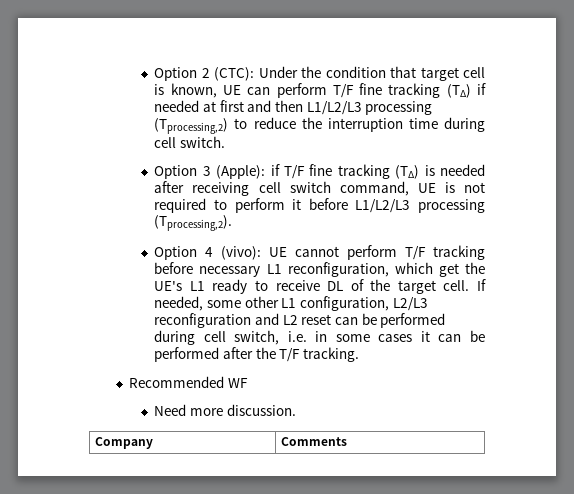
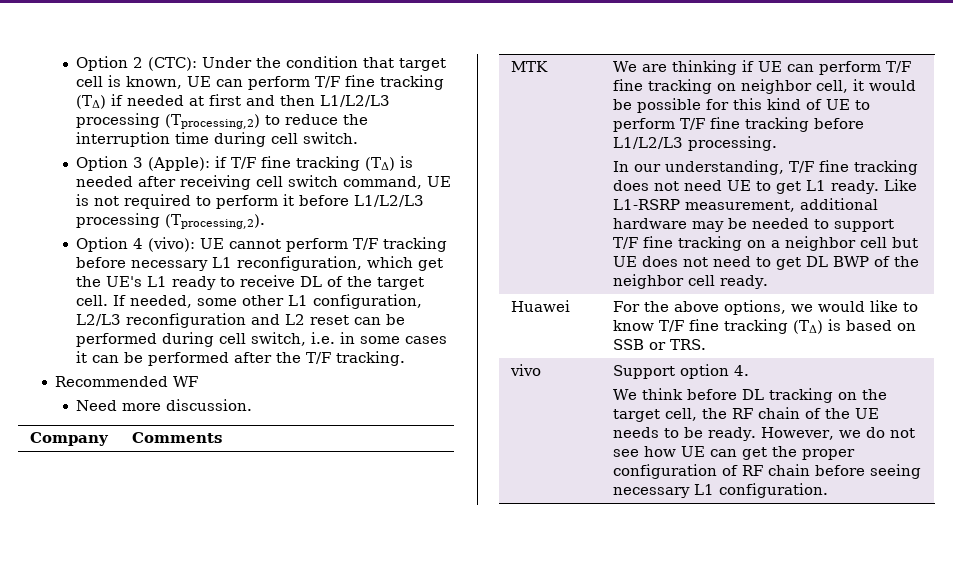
(347, 441) none -> [510,61,548,72] [612,60,911,75] [612,79,916,94] [612,98,870,113] [612,117,864,132] [612,136,777,151] [612,160,918,175] [612,179,917,194] [612,198,878,212] [612,218,894,232] [612,236,918,251] [612,256,919,270] [612,274,768,289] [510,300,570,312] [612,300,918,315] [612,319,916,334] [612,339,706,350] [509,364,541,376] [612,364,749,379] [612,388,887,403] [612,407,879,422] [612,427,915,441] [612,446,855,460] [612,464,921,479] [612,483,828,498] // MTK | We are thinking if UE can perform T/F fine tracking on neighbor cell, it would be possible for this kind of UE to perform T/F fine tracking before L1/L2/L3 processing. // In our understanding, T/F fine tracking does not need UE to get L1 ready. Like L1-RSRP measurement, additional hardware may be needed to support T/F fine tracking on a neighbor cell but UE does not need to get DL BWP of the neighbor cell ready. // Huawei | For the above options, we would like to know T/F fine tracking (TΔ) is based on SSB or TRS. // vivo | Support option 4. // We think before DL tracking on the target cell, the RF chain of the UE needs to be ready. However, we do not see how UE can get the proper configuration of RF chain before seeing necessary L1 configuration.

